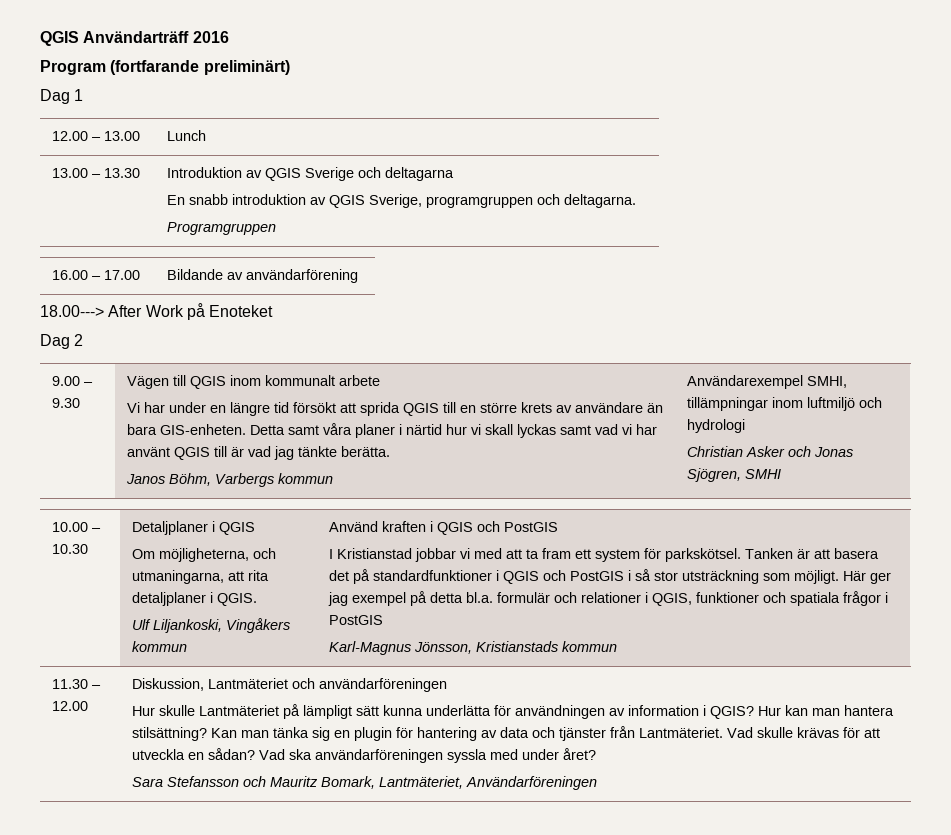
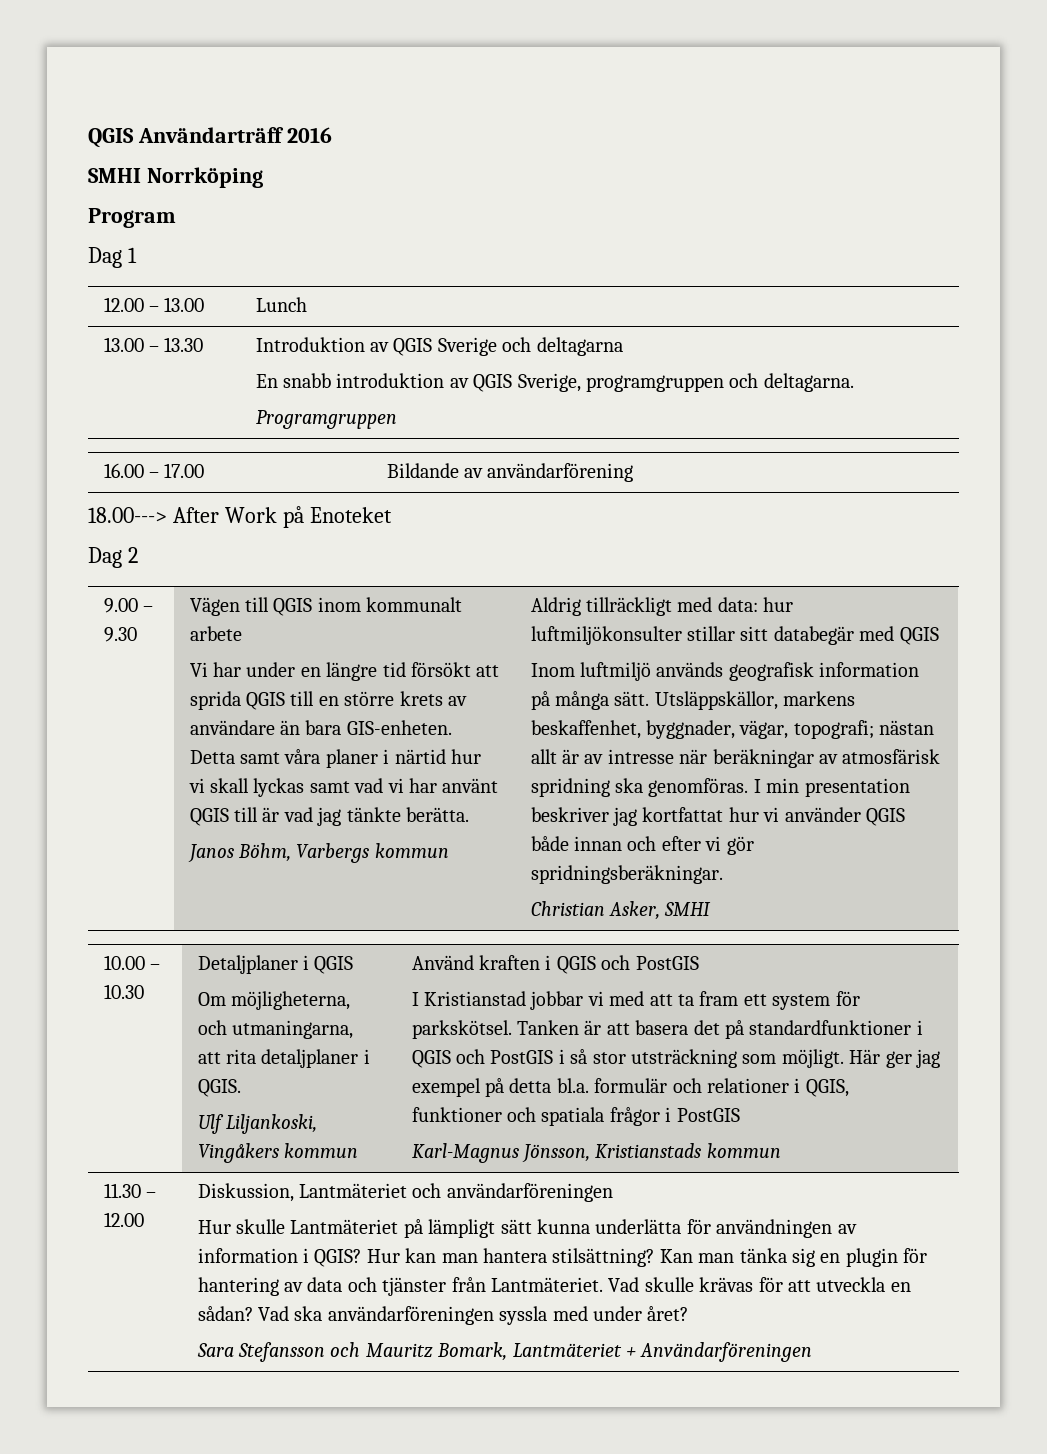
(229, 37) none -> [88,167,263,188] // SMHI Norrköping
[110,60,290,75] (fortfarande preliminärt) -> (176, 218) none
[687,375,848,389] [687,397,883,411] [687,419,746,433] [687,446,854,457] [687,468,742,482] Användarexempel SMHI, tillämpningar inom luftmiljö och hydrologi // Christian Asker och Jonas Sjögren, -> [530,597,794,616] [530,626,939,645] [530,662,920,681] [530,691,856,710] [530,720,935,739] [530,749,941,768] [530,778,910,797] [530,807,906,826] [530,836,754,855] [530,865,723,884] [530,901,661,920] Aldrig tillräckligt med data: hur luftmiljökonsulter stillar sitt databegär med QGIS // Inom luftmiljö används geografisk information på många sätt. Utsläppskällor, markens beskaffenhet, byggnader, vägar, topografi; nästan allt är av intresse när beräkningar av atmosfärisk spridning ska genomföras. I min presentation beskriver jag kortfattat hur vi använder QGIS både innan och efter vi gör spridningsberäkningar. // Christian Asker,
[379,776,464,789] Lantmäteriet, -> [512,1343,637,1357] Lantmäteriet +

